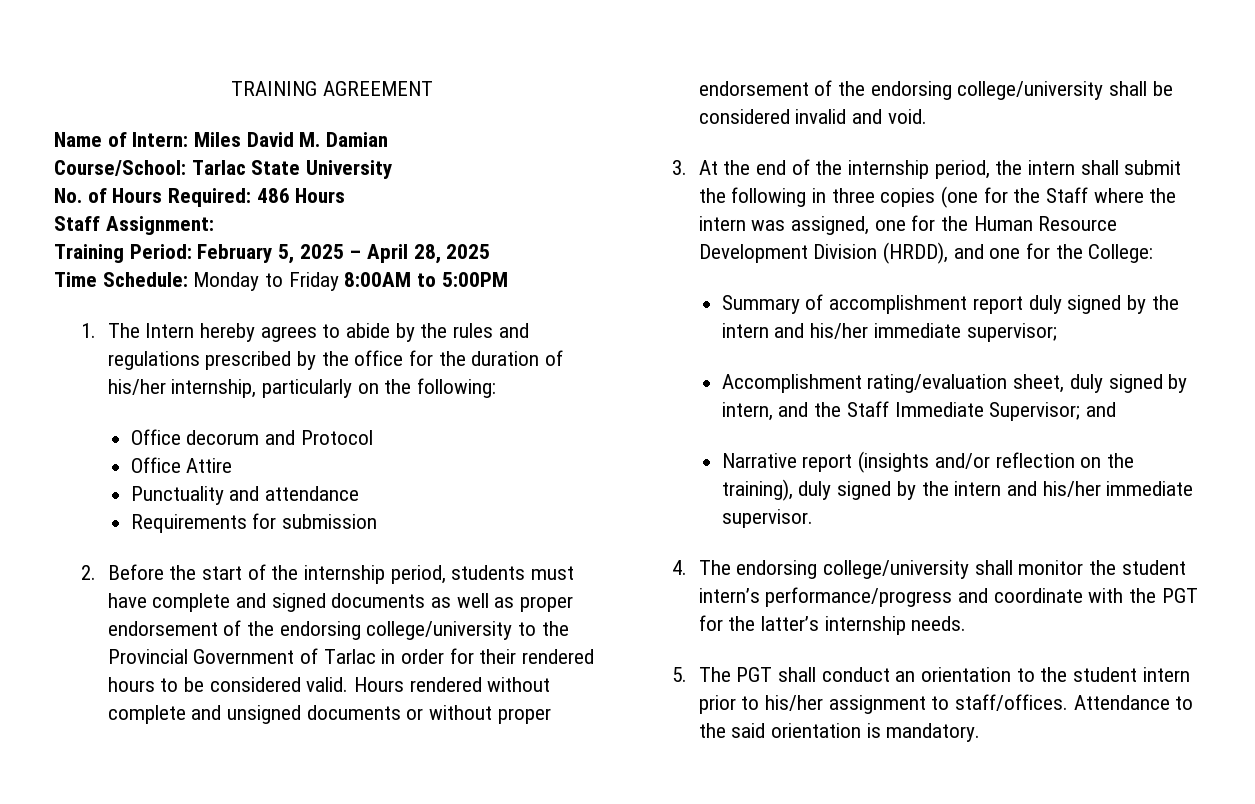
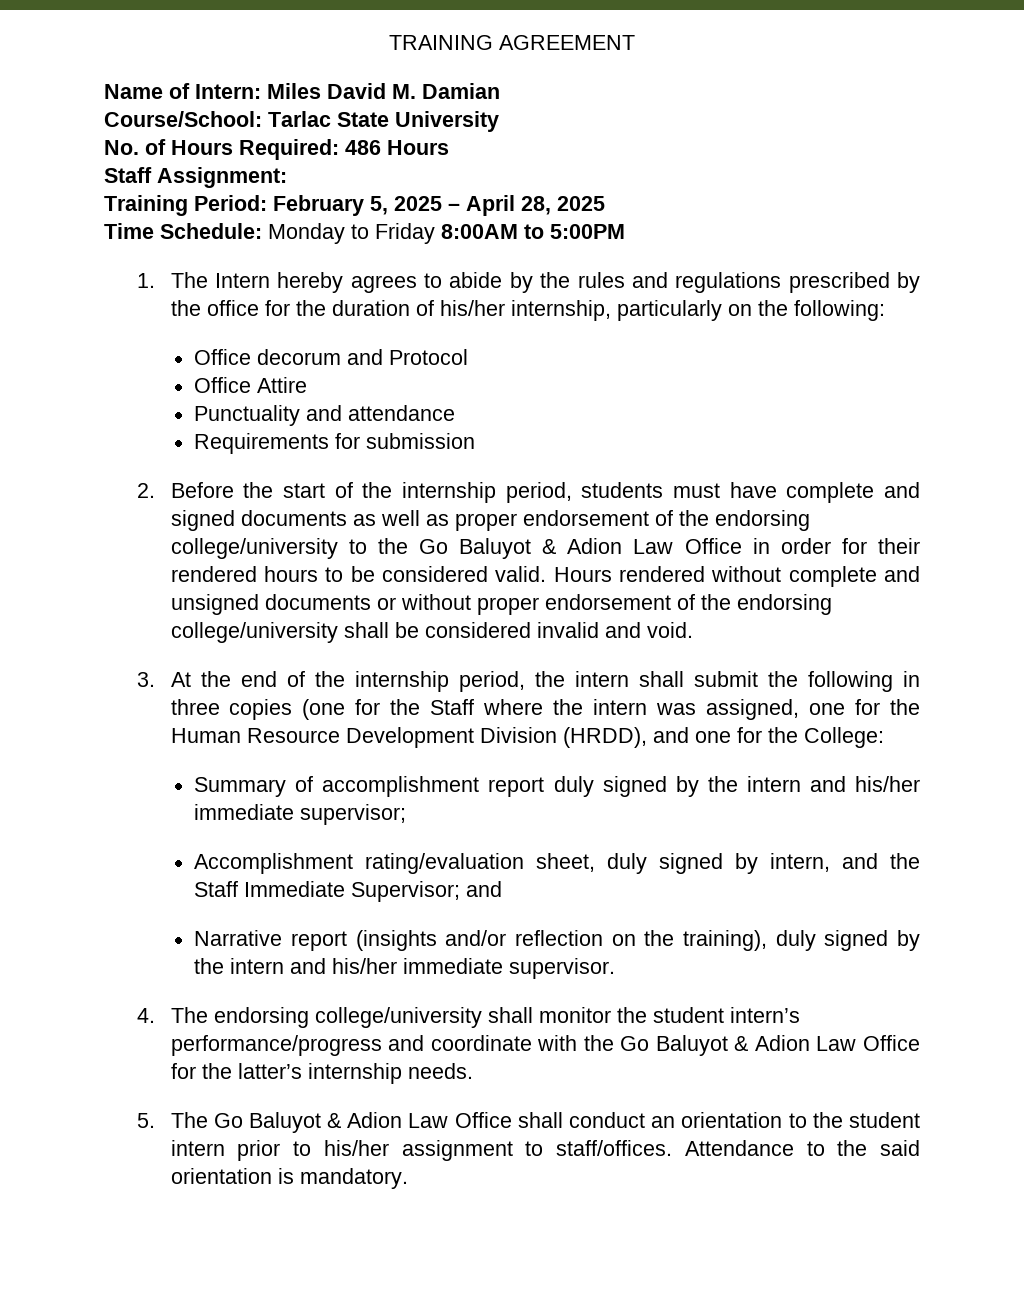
[107,648,376,664] Provincial Government of Tarlac -> [418,538,742,559] Go Baluyot & Adion Law Office
[1161,588,1198,603] PGT -> [620,1035,920,1056] Go Baluyot & Adion Law Office
[736,667,773,682] PGT -> [213,1112,512,1133] Go Baluyot & Adion Law Office

